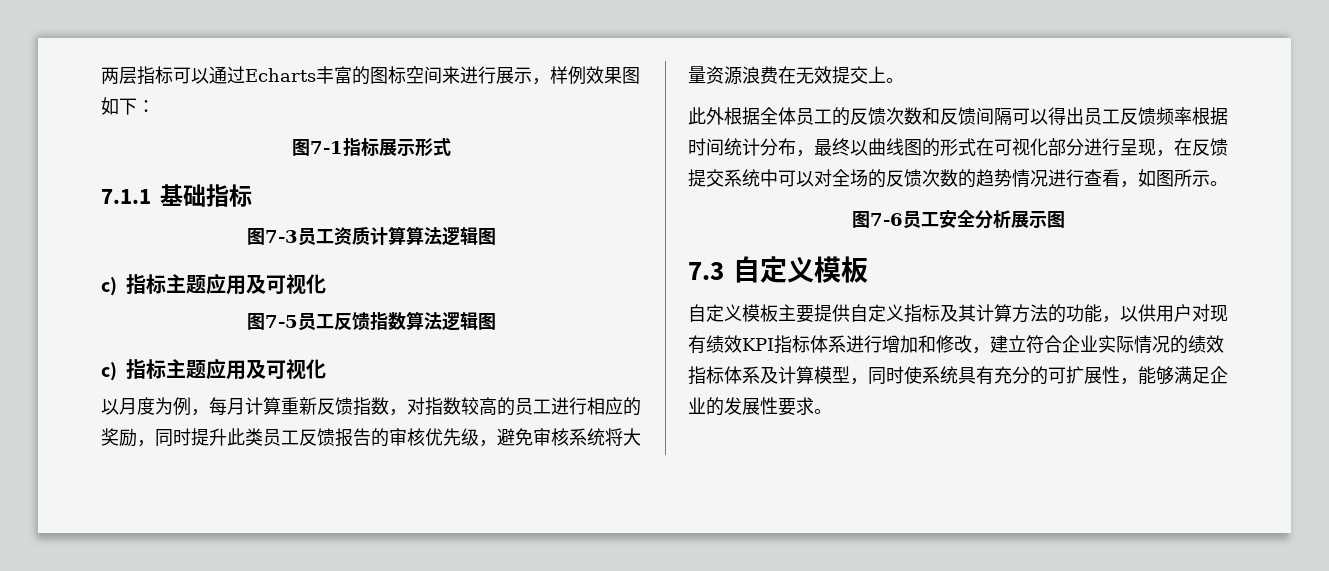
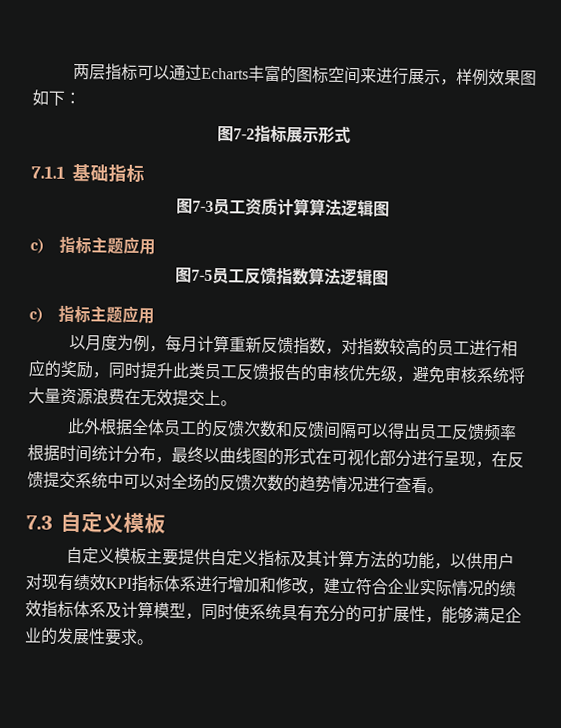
[309,141,343,154] 7-1 -> [233,128,255,140] 7-2
[246,274,326,294] 及可视化 -> (157, 246) none
[246,359,326,379] 及可视化 -> (156, 315) none
[1120,169,1228,188] [851,210,1065,229] ，如图所示。 // 图7-6员工安全分析展示图 -> [427,487,444,494] 。

